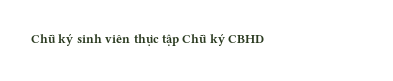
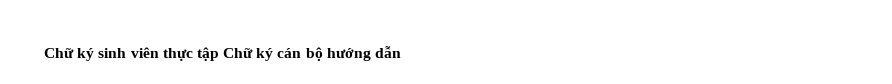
[228,35,264,43] CBHD -> [277,46,402,61] cán bộ hướng dẫn

